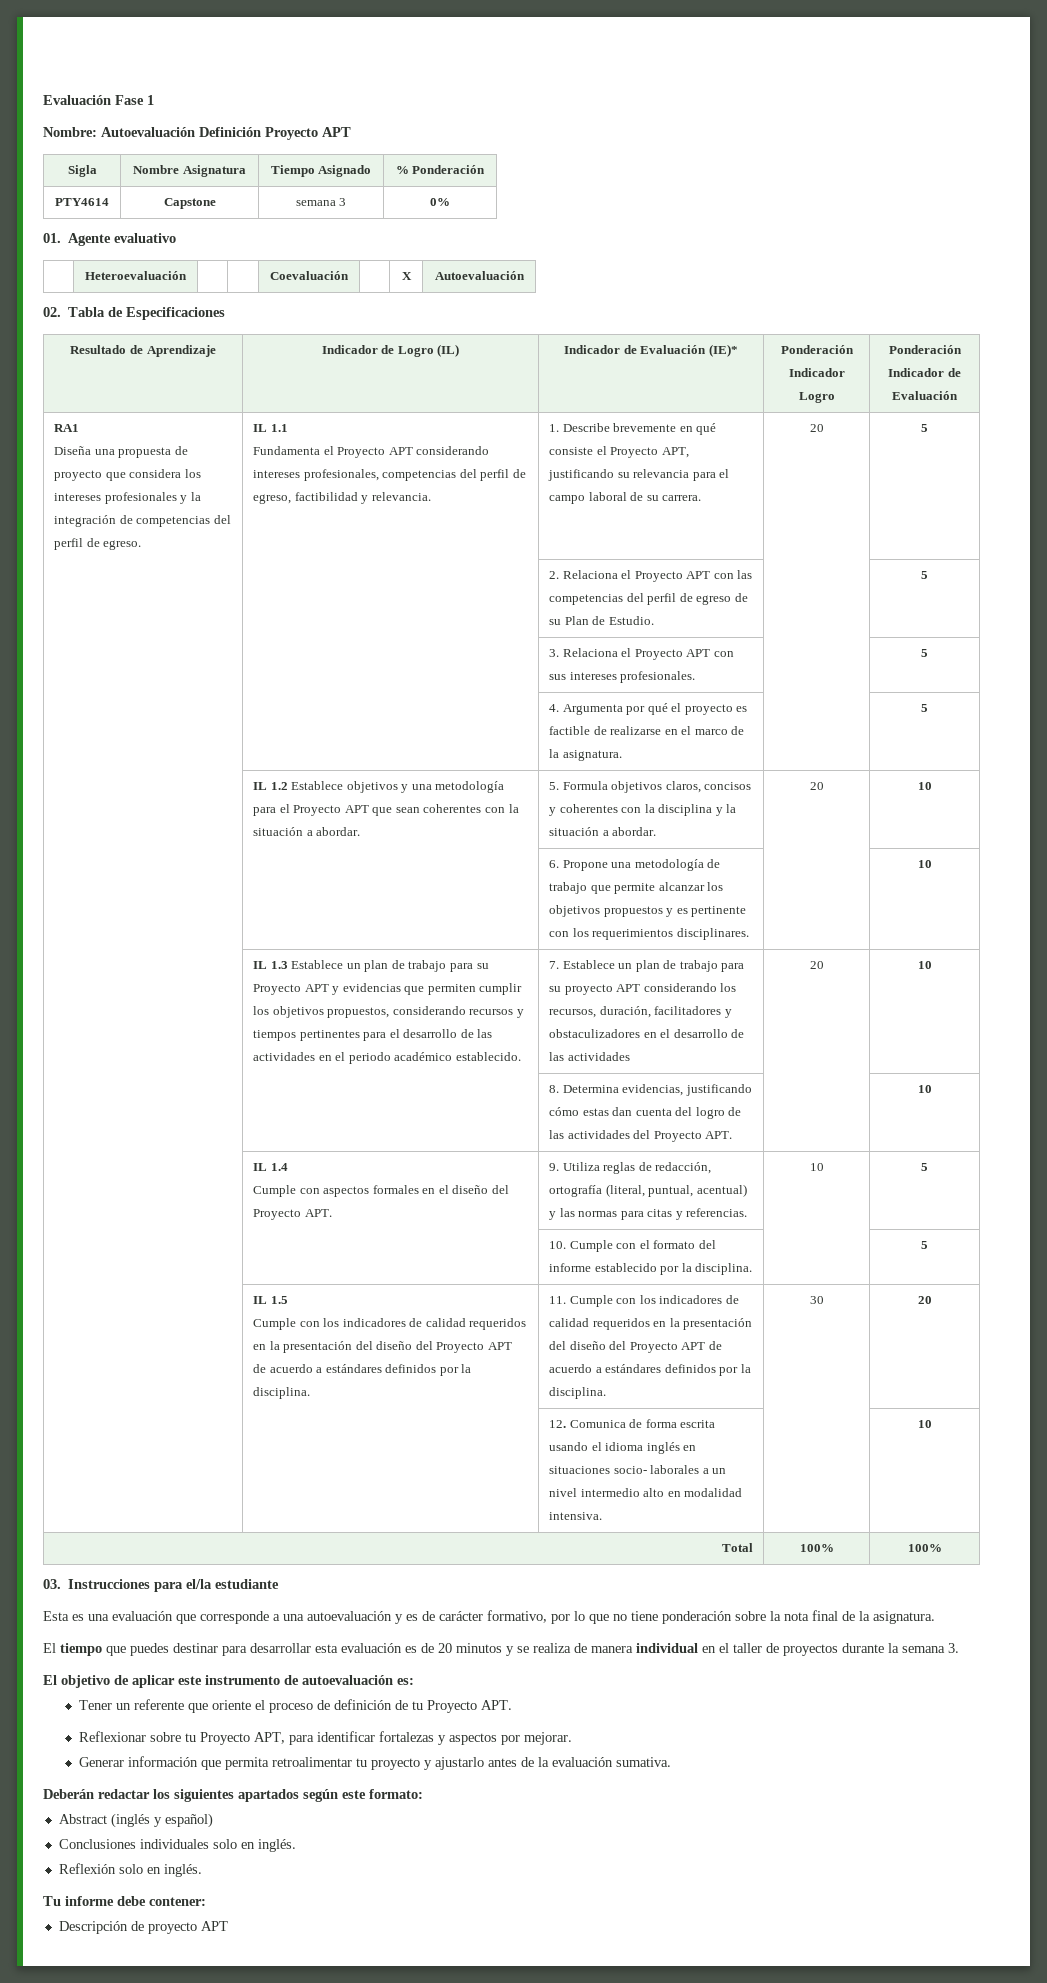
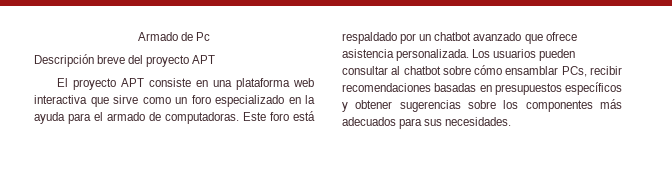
[43,95,154,105] [43,127,351,140] [67,165,97,177] [133,165,246,177] [270,165,372,177] [395,165,486,174] [55,198,109,206] [163,198,216,209] [295,198,347,206] [430,198,450,206] [43,233,177,246] [85,271,187,280] [270,271,349,280] [401,272,412,280] [434,271,525,280] [43,307,226,320] [70,345,216,357] [321,344,460,357] [564,344,738,357] [780,345,854,354] [788,368,845,377] [798,392,835,403] [888,345,962,354] [888,368,961,377] [892,391,958,400] [54,424,80,432] [54,446,188,458] [54,469,201,481] [54,492,201,504] [54,515,231,527] [54,538,142,550] [253,424,288,432] [253,446,490,458] [253,469,526,481] [253,492,431,504] [549,423,717,435] [549,446,689,458] [548,469,730,481] [549,492,702,504] [809,424,824,432] [921,424,928,432] [549,570,753,582] [549,593,748,605] [549,616,654,625] [921,571,928,579] [549,648,734,660] [549,671,696,683] [921,649,928,657] [549,703,748,715] [549,726,745,735] [549,749,622,761] [921,704,928,712] [253,781,505,793] [253,804,519,816] [253,827,361,836] [549,781,752,793] [549,804,737,816] [549,827,657,836] [809,782,824,790] [917,782,932,790] [549,859,721,871] [549,882,724,894] [549,905,747,917] [549,928,749,940] [917,860,932,868] [253,960,489,972] [253,983,523,995] [253,1006,524,1018] [253,1029,493,1041] [253,1052,521,1064] [549,960,745,972] [549,983,737,995] [549,1006,732,1018] [549,1029,745,1038] [549,1052,630,1061] [809,961,824,969] [917,961,932,969] [549,1084,752,1096] [549,1107,742,1119] [549,1130,733,1142] [917,1085,932,1093] [253,1163,288,1171] [253,1185,509,1197] [253,1209,332,1220] [549,1162,712,1174] [549,1184,747,1197] [549,1208,748,1220] [809,1163,824,1171] [921,1163,928,1171] [549,1240,716,1252] [549,1263,753,1275] [921,1241,928,1249] [253,1296,288,1304] [253,1318,527,1330] [253,1341,512,1353] [253,1364,472,1376] [253,1387,311,1399] [549,1295,739,1307] [549,1318,753,1330] [549,1341,722,1353] [549,1364,751,1376] [549,1387,607,1399] [809,1296,824,1304] [917,1296,932,1304] [549,1419,716,1428] [549,1442,697,1454] [549,1465,727,1474] [549,1488,743,1497] [549,1512,603,1520] [917,1420,932,1428] [721,1543,753,1552] [799,1544,834,1552] [907,1544,942,1552] [43,1579,280,1592] [43,1610,935,1624] [43,1643,959,1656] [43,1675,414,1688] [79,1699,513,1713] [79,1731,573,1745] [79,1756,672,1770] [43,1789,423,1802] [58,1813,213,1828] [58,1839,296,1852] [58,1863,202,1877] [43,1896,206,1906] [58,1921,228,1934] Evaluación Fase 1 // Nombre: Autoevaluación Definición Proyecto APT // Sigla | Nombre Asignatura | Tiempo Asignado | % Ponderación // PTY4614 | Capstone | semana 3 | 0% // 01. Agente evaluativo // | Heteroevaluación | | | Coevaluación | | X | Autoevaluación // 02. Tabla de Especificaciones // Resultado de Aprendizaje | Indicador de Logro (IL) | Indicador de Evaluación (IE)* | Ponderación Indicador Logro | Ponderación Indicador de Evaluación // RA1 // Diseña una propuesta de proyecto que considera los intereses profesionales y la integración de competencias del perfil de egreso. | IL 1.1 // Fundamenta el Proyecto APT considerando intereses profesionales, competencias del perfil de egreso, factibilidad y relevancia. | 1. Describe brevemente en qué consiste el Proyecto APT, justificando su relevancia para el campo laboral de su carrera. | 20 | 5 // | | 2. Relaciona el Proyecto APT con las competencias del perfil de egreso de su Plan de Estudio. | | 5 // | | 3. Relaciona el Proyecto APT con sus intereses profesionales. | | 5 // | | 4. Argumenta por qué el proyecto es factible de realizarse en el marco de la asignatura. | | 5 // | IL 1.2 Establece objetivos y una metodología para el Proyecto APT que sean coherentes con la situación a abordar. | 5. Formula objetivos claros, concisos y coherentes con la disciplina y la situación a abordar. | 20 | 10 // | | 6. Propone una metodología de trabajo que permite alcanzar los objetivos propuestos y es pertinente con los requerimientos disciplinares. | | 10 // | IL 1.3 Establece un plan de trabajo para su Proyecto APT y evidencias que permiten cumplir los objetivos propuestos, considerando recursos y tiempos pertinentes para el desarrollo de las actividades en el periodo académico establecido. | 7. Establece un plan de trabajo para su proyecto APT considerando los recursos, duración, facilitadores y obstaculizadores en el desarrollo de las actividades | 20 | 10 // | | 8. Determina evidencias, justificando cómo estas dan cuenta del logro de las actividades del Proyecto APT. | | 10 // | IL 1.4 // Cumple con aspectos formales en el diseño del Proyecto APT. | 9. Utiliza reglas de redacción, ortografía (literal, puntual, acentual) y las normas para citas y referencias. | 10 | 5 // | | 10. Cumple con el formato del informe establecido por la disciplina. | | 5 // | IL 1.5 // Cumple con los indicadores de calidad requeridos en la presentación del diseño del Proyecto APT de acuerdo a estándares definidos por la disciplina. | 11. Cumple con los indicadores de calidad requeridos en la presentación del diseño del Proyecto APT de acuerdo a estándares definidos por la disciplina. | 30 | 20 // | | 12. Comunica de forma escrita usando el idioma inglés en situaciones socio- laborales a un nivel intermedio alto en modalidad intensiva. | | 10 // Total | 100% | 100% // 03. Instrucciones para el/la estudiante // Esta es una evaluación que corresponde a una autoevaluación y es de carácter formativo, por lo que no tiene ponderación sobre la nota final de la asignatura. // El tiempo que puedes destinar para desarrollar esta evaluación es de 20 minutos y se realiza de manera individual en el taller de proyectos durante la semana 3. // El objetivo de aplicar este instrumento de autoevaluación es: // Tener un referente que oriente el proceso de definición de tu Proyecto APT. // Reflexionar sobre tu Proyecto APT, para identificar fortalezas y aspectos por mejorar. // Generar información que permita retroalimentar tu proyecto y ajustarlo antes de la evaluación sumativa. // Deberán redactar los siguientes apartados según este formato: // Abstract (inglés y español) // Conclusiones individuales solo en inglés. // Reflexión solo en inglés. // Tu informe debe contener: // Descripción de proyecto APT -> [137,32,211,41] [34,54,216,67] [56,78,314,90] [34,95,315,107] [34,111,315,124] [342,32,577,44] [342,49,576,61] [342,65,622,77] [342,82,622,95] [342,99,622,112] [342,117,512,129] Armado de Pc // Descripción breve del proyecto APT // El proyecto APT consiste en una plataforma web interactiva que sirve como un foro especializado en la ayuda para el armado de computadoras. Este foro está respaldado por un chatbot avanzado que ofrece asistencia personalizada. Los usuarios pueden consultar al chatbot sobre cómo ensamblar PCs, recibir recomendaciones basadas en presupuestos específicos y obtener sugerencias sobre los componentes más adecuados para sus necesidades.

